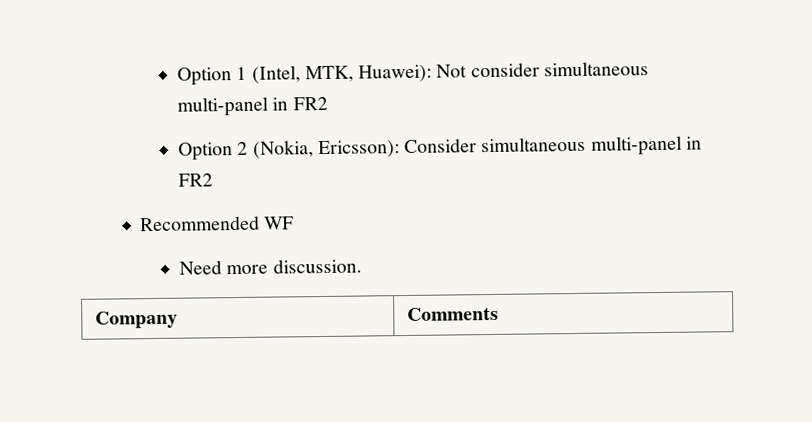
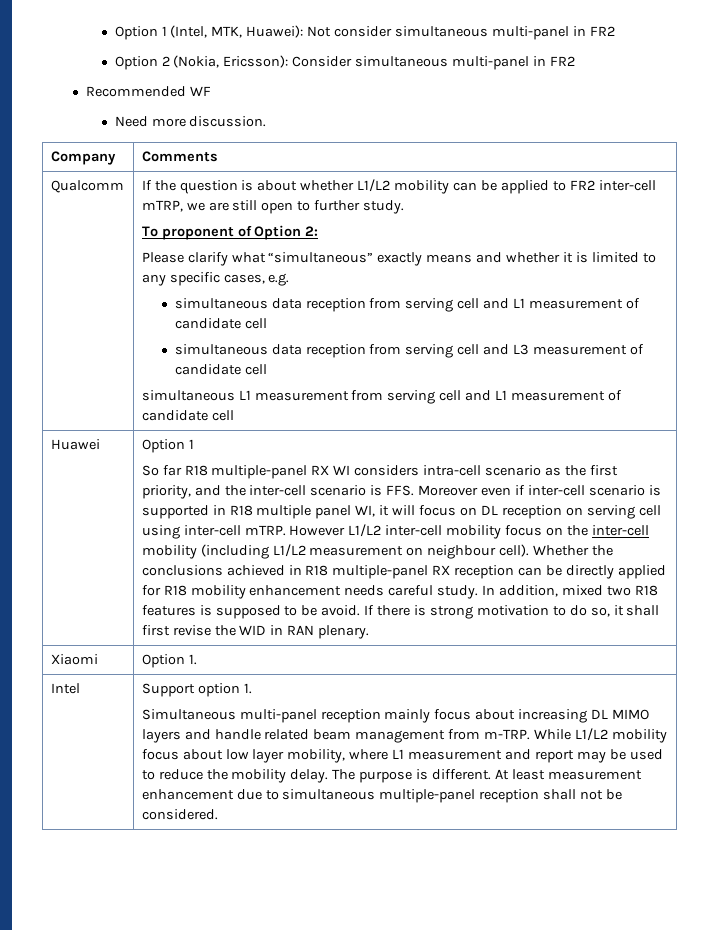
(500, 313) none -> [50,180,124,193] [141,179,656,194] [141,200,405,214] [141,225,319,240] [141,252,656,266] [141,272,290,286] [174,298,640,312] [174,318,267,329] [174,344,644,358] [174,364,267,375] [141,390,622,404] [141,410,234,421] [50,439,100,450] [141,439,194,453] [141,465,618,479] [141,485,661,499] [141,505,661,519] [141,524,649,539] [141,544,614,559] [141,565,666,579] [141,585,658,599] [141,605,660,619] [141,625,370,639] [50,654,98,665] [141,654,197,668] [50,683,80,694] [141,683,252,697] [141,709,650,723] [141,728,667,743] [141,749,663,763] [141,769,642,783] [141,789,623,803] [141,809,218,820] // Qualcomm | If the question is about whether L1/L2 mobility can be applied to FR2 inter-cell mTRP, we are still open to further study. // To proponent of Option 2: // Please clarify what “simultaneous” exactly means and whether it is limited to any specific cases, e.g. // simultaneous data reception from serving cell and L1 measurement of candidate cell // simultaneous data reception from serving cell and L3 measurement of candidate cell // simultaneous L1 measurement from serving cell and L1 measurement of candidate cell // Huawei | Option 1 // So far R18 multiple-panel RX WI considers intra-cell scenario as the first priority, and the inter-cell scenario is FFS. Moreover even if inter-cell scenario is supported in R18 multiple panel WI, it will focus on DL reception on serving cell using inter-cell mTRP. However L1/L2 inter-cell mobility focus on the inter-cell mobility (including L1/L2 measurement on neighbour cell). Whether the conclusions achieved in R18 multiple-panel RX reception can be directly applied for R18 mobility enhancement needs careful study. In addition, mixed two R18 features is supposed to be avoid. If there is strong motivation to do so, it shall first revise the WID in RAN plenary. // Xiaomi | Option 1. // Intel | Support option 1. // Simultaneous multi-panel reception mainly focus about increasing DL MIMO layers and handle related beam management from m-TRP. While L1/L2 mobility focus about low layer mobility, where L1 measurement and report may be used to reduce the mobility delay. The purpose is different. At least measurement enhancement due to simultaneous multiple-panel reception shall not be considered.

